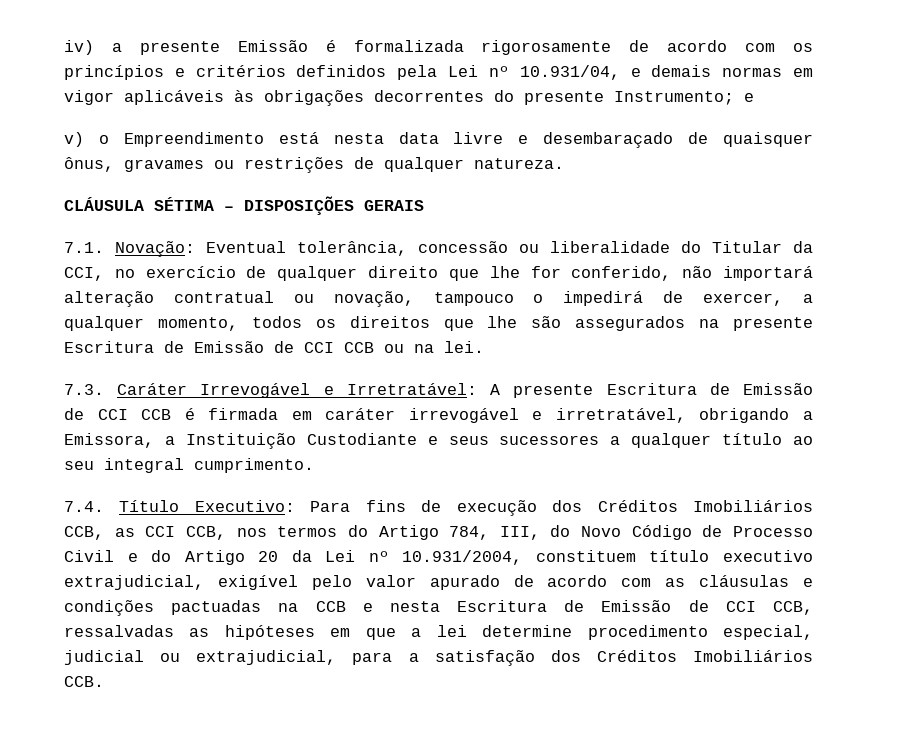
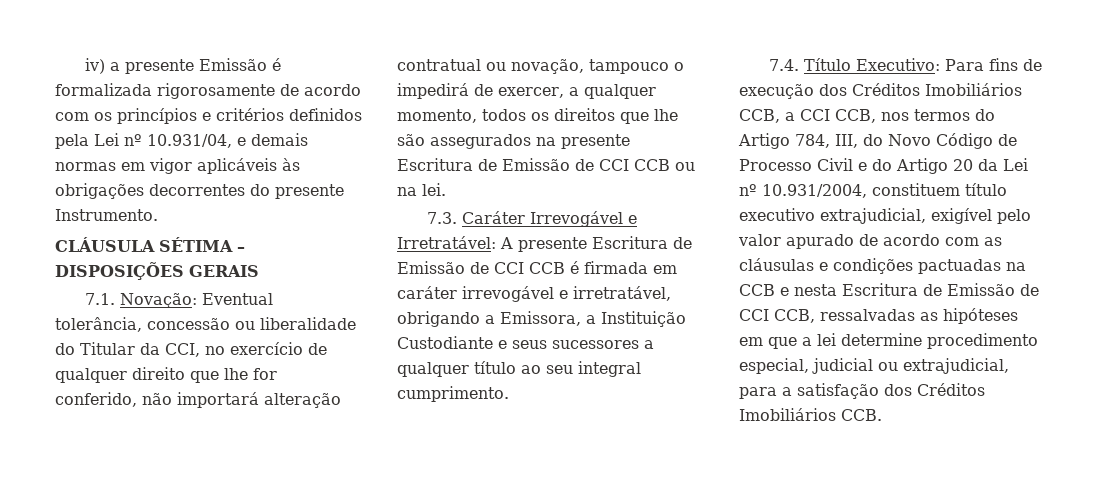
[614,91,754,105] [64,132,813,148] [64,157,564,173] Instrumento; e // v) o Empreendimento está nesta data livre e desembaraçado de quaisquer ônus, gravames ou restrições de qualquer natureza. -> [55,209,158,221] Instrumento.
[114,528,135,537] as -> [785,112,795,121] a

